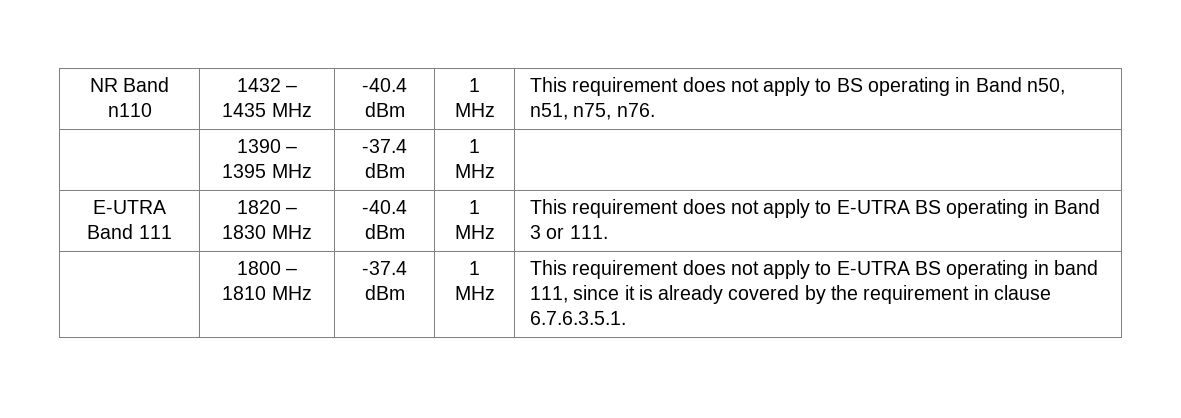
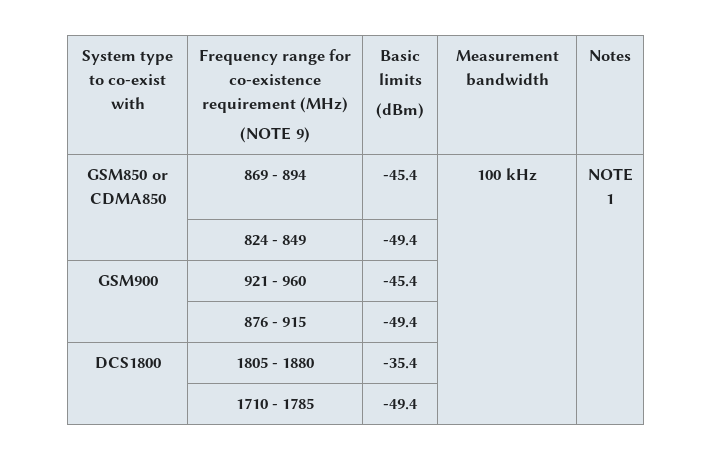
[89,77,170,92] [107,103,152,117] [236,78,298,92] [222,103,312,117] [362,78,407,92] [364,102,405,117] [469,78,480,92] [454,103,495,117] [530,77,1065,96] [530,103,655,120] [236,139,298,153] [222,164,312,178] [362,139,407,153] [364,163,405,178] [469,139,480,153] [454,164,495,178] [93,200,166,214] [87,224,172,239] [236,200,298,214] [222,225,312,239] [362,200,407,214] [364,224,405,239] [469,200,480,214] [454,225,495,239] [530,199,1100,218] [530,225,608,239] [236,261,298,275] [222,286,312,300] [362,261,407,275] [364,285,405,300] [469,261,480,275] [454,286,495,300] [530,260,1098,279] [530,285,1051,304] [530,311,627,325] NR Band n110 | 1432 – 1435 MHz | -40.4 dBm | 1 MHz | This requirement does not apply to BS operating in Band n50, n51, n75, n76. // | 1390 – 1395 MHz | -37.4 dBm | 1 MHz | // E-UTRA Band 111 | 1820 – 1830 MHz | -40.4 dBm | 1 MHz | This requirement does not apply to E-UTRA BS operating in Band 3 or 111. // | 1800 – 1810 MHz | -37.4 dBm | 1 MHz | This requirement does not apply to E-UTRA BS operating in band 111, since it is already covered by the requirement in clause 6.7.6.3.5.1. -> [81,50,174,65] [88,74,167,85] [110,97,145,109] [198,49,352,65] [229,74,321,85] [201,97,349,113] [240,127,310,143] [380,50,420,61] [378,73,422,85] [376,103,424,119] [455,50,559,61] [465,73,549,86] [589,50,631,61] [87,169,168,180] [89,193,166,205] [243,170,308,180] [383,169,418,181] [477,168,537,181] [587,168,633,181] [606,194,614,204] [243,235,307,246] [383,235,418,246] [97,275,158,286] [243,276,307,287] [383,275,418,287] [243,316,307,327] [383,317,418,328] [94,357,161,369] [235,357,315,368] [383,357,418,369] [235,398,315,409] [383,399,418,410] System type to co-exist with | Frequency range for co-existence requirement (MHz) // (NOTE 9) | Basic limits // (dBm) | Measurement bandwidth | Notes // GSM850 or CDMA850 | 869 - 894 | -45.4 | 100 kHz | NOTE 1 // | 824 - 849 | -49.4 | | // GSM900 | 921 - 960 | -45.4 | | // | 876 - 915 | -49.4 | | // DCS1800 | 1805 - 1880 | -35.4 | | // | 1710 - 1785 | -49.4 | |

